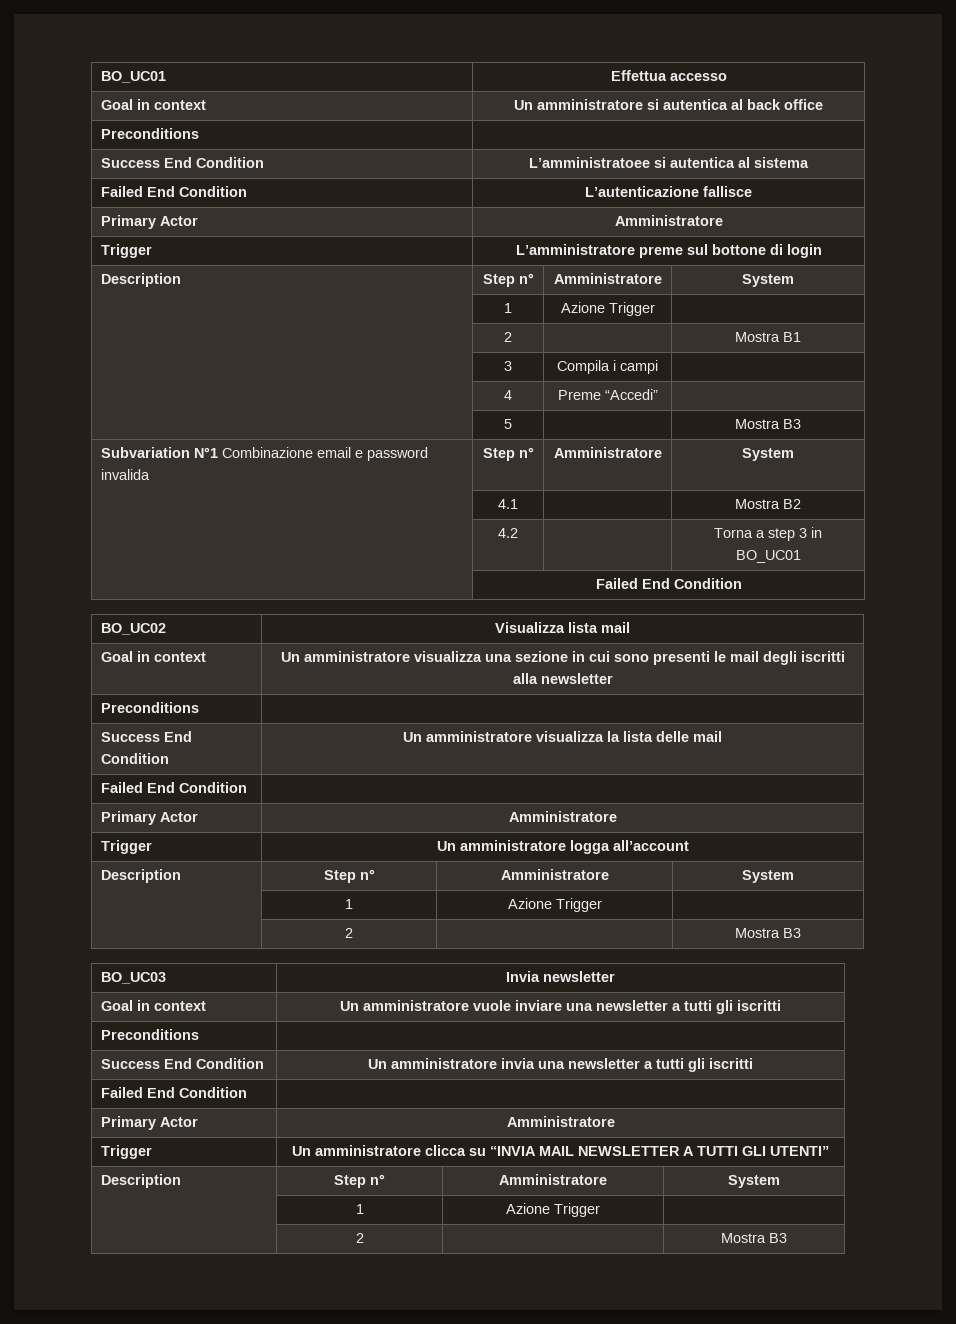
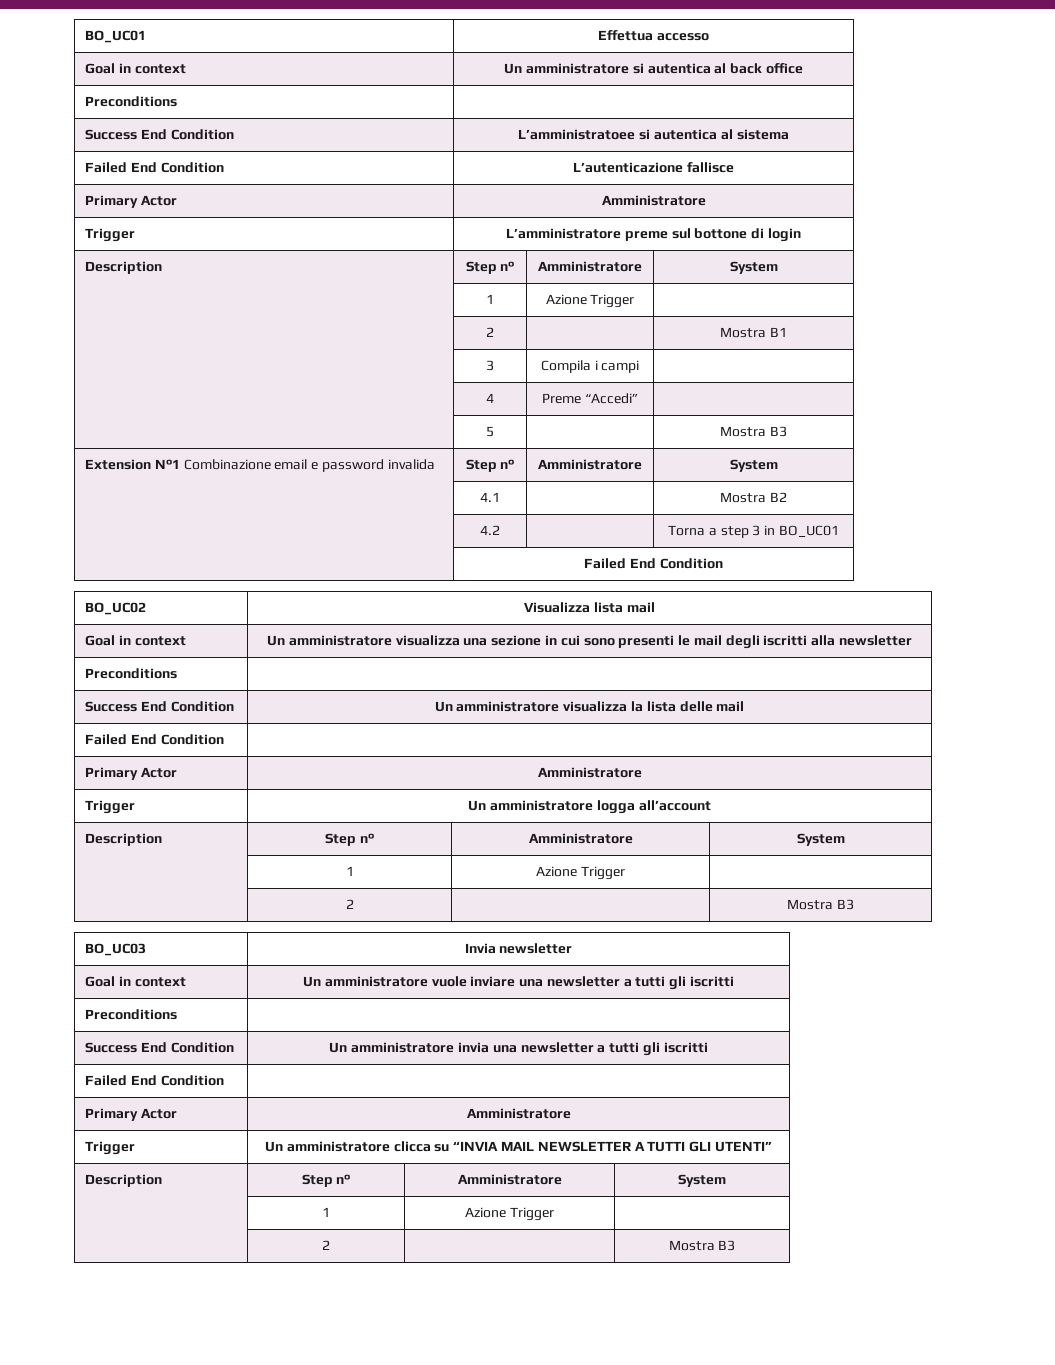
[100,447,190,458] Subvariation -> [85,459,152,470] Extension

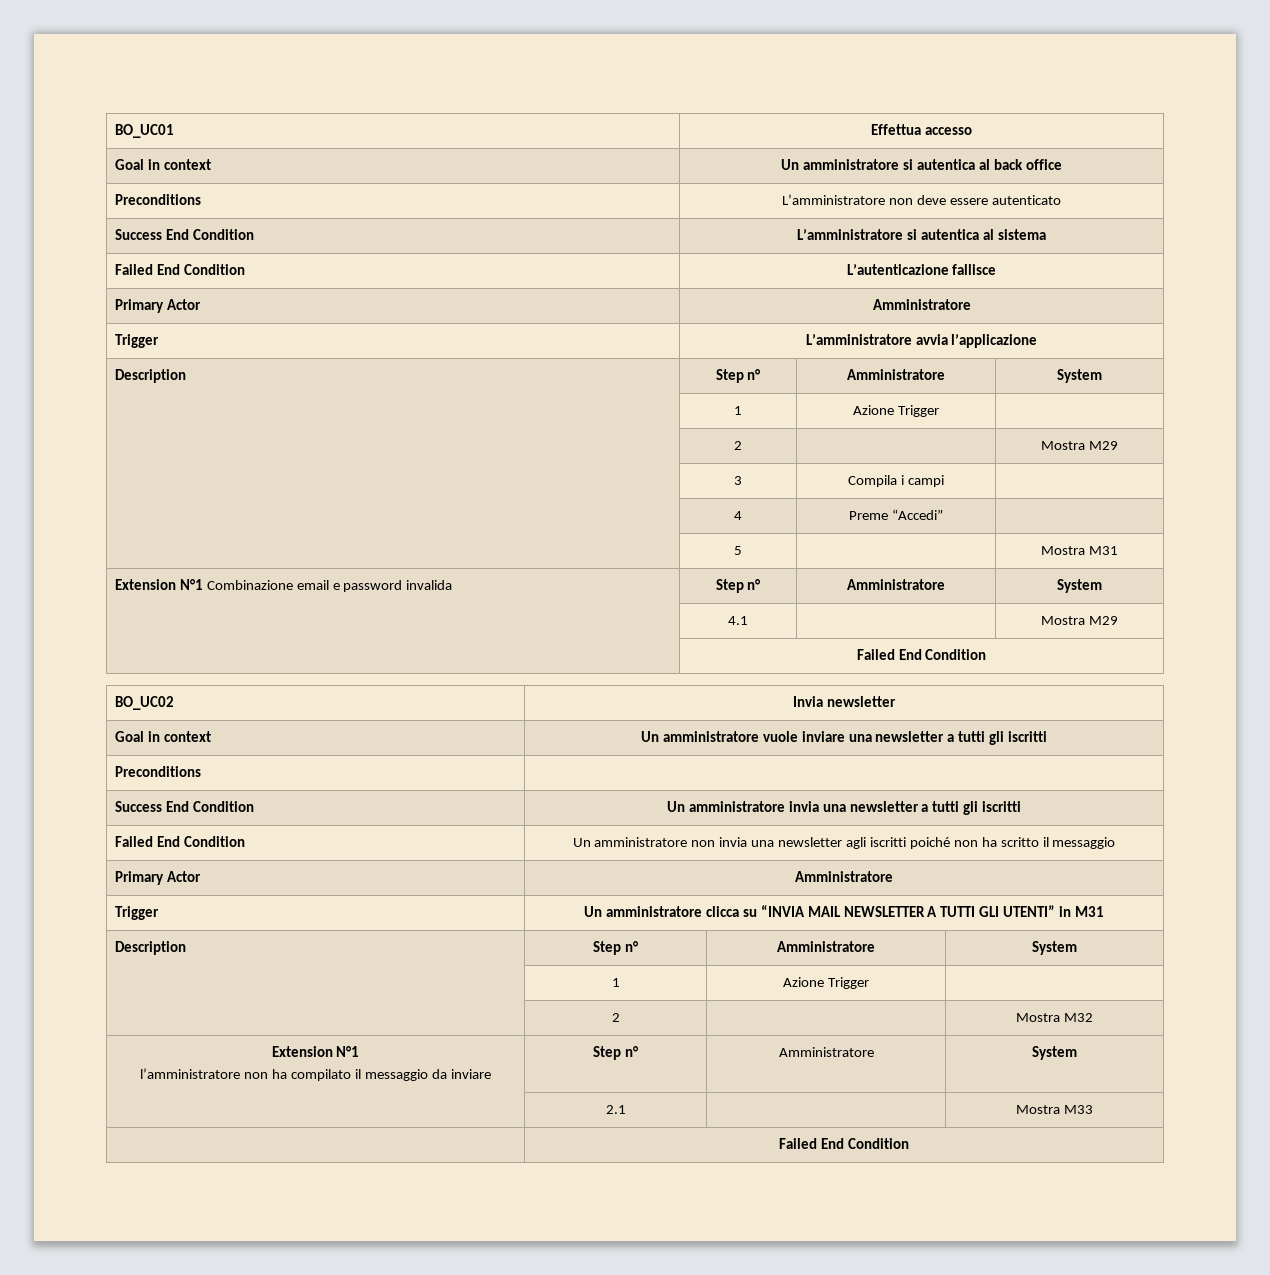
[85,129,234,140] [518,129,636,140] // Success End Condition | L’amministratoee -> [782,194,1061,205] [114,229,254,240] [797,229,904,240] L’amministratore non deve essere autenticato // Success End Condition | L’amministratore
[624,228,801,242] preme sul bottone di login -> [915,334,1038,348] avvia l’applicazione
[769,327,787,337] B1 -> [1088,441,1118,450] M29
[769,426,787,437] B3 -> [1088,546,1118,555] M31
[769,492,787,502] [480,525,500,535] [668,525,839,538] [584,558,723,569] [85,602,147,615] [524,602,655,613] [85,635,186,646] [267,635,912,649] [85,668,178,679] [85,701,234,712] [434,701,745,712] [85,734,224,745] [85,767,177,780] [537,767,642,778] [85,800,136,814] [468,800,711,814] [85,833,163,846] [325,833,374,846] [528,833,633,844] [796,833,845,846] [345,866,354,876] [536,866,625,880] [345,899,354,909] [787,899,854,910] [85,943,147,956] B2 // | 4.2 | | Torna a step 3 in BO_UC01 // | Failed End Condition // BO_UC02 | Visualizza lista mail // Goal in context | Un amministratore visualizza una sezione in cui sono presenti le mail degli iscritti alla newsletter // Preconditions | // Success End Condition | Un amministratore visualizza la lista delle mail // Failed End Condition | // Primary Actor | Amministratore // Trigger | Un amministratore logga all’account // Description | Step n° | Amministratore | System // | 1 | Azione Trigger | // | 2 | | Mostra B3 // BO_UC03 -> [1088,616,1118,625] [856,649,987,660] [114,696,174,710] M29 // | Failed End Condition // BO_UC02
(224, 1080) none -> [572,837,1116,849] Un amministratore non invia una newsletter agli iscritti poiché non ha scritto il messaggio
(772, 1146) none -> [1059,906,1104,917] in M31
[718,1240,736,1251] B3 -> [1063,1013,1093,1022] [271,1046,360,1057] [140,1068,491,1081] [593,1046,639,1060] [778,1047,874,1057] [1032,1046,1077,1060] [605,1105,626,1114] [1016,1105,1093,1114] [779,1138,909,1149] M32 // Extension N°1 // l’amministratore non ha compilato il messaggio da inviare | Step n° | Amministratore | System // | 2.1 | | Mostra M33 // | Failed End Condition

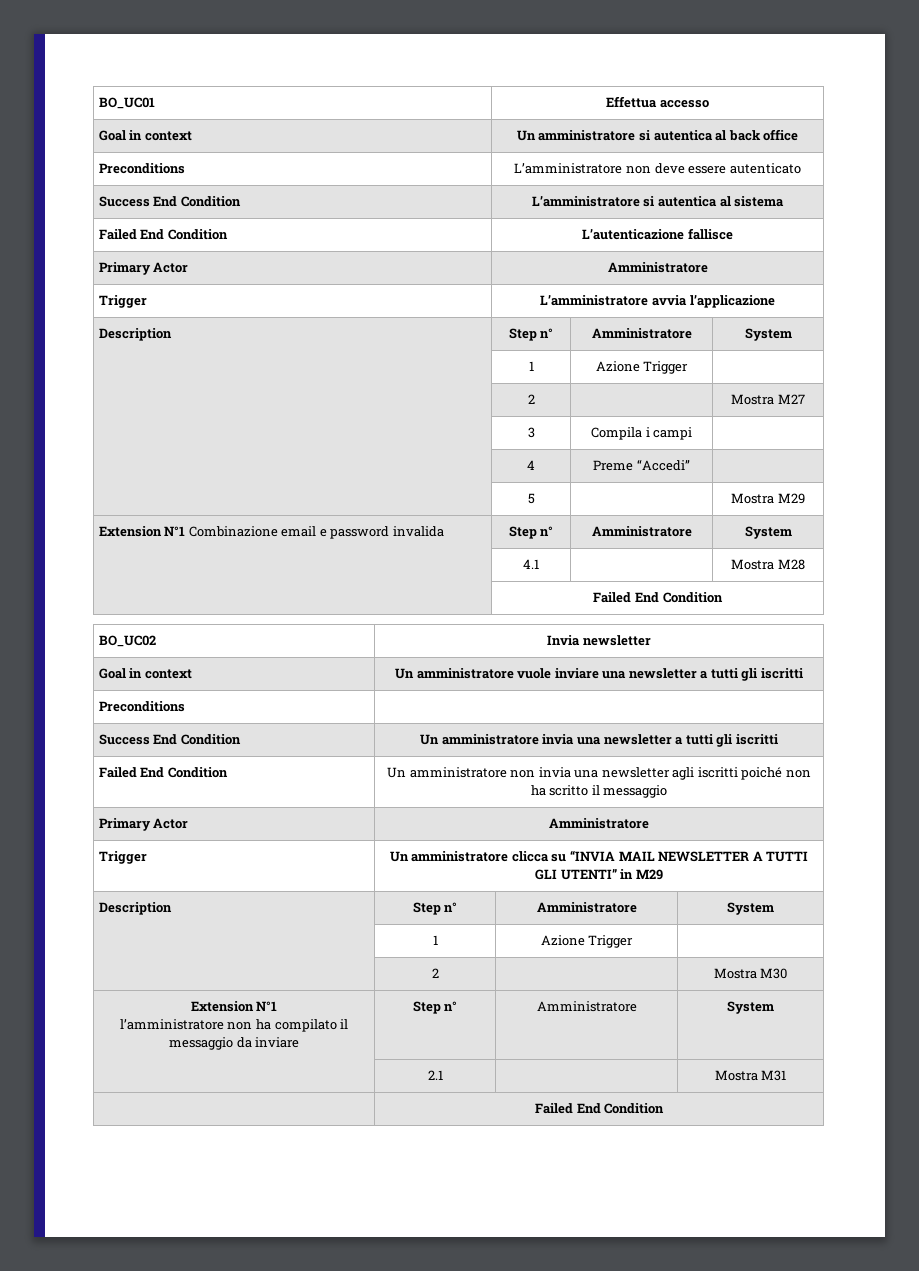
[1088,441,1118,450] M29 -> [777,394,805,404] M27
[1088,546,1118,555] M31 -> [777,493,805,504] M29
[1088,616,1118,625] M29 -> [777,559,805,570] M28
[1074,906,1104,917] M31 -> [635,869,663,880] M29
[1063,1013,1093,1022] M32 -> [760,968,788,979] M30
[1063,1105,1093,1114] M33 -> [761,1070,787,1081] M31

